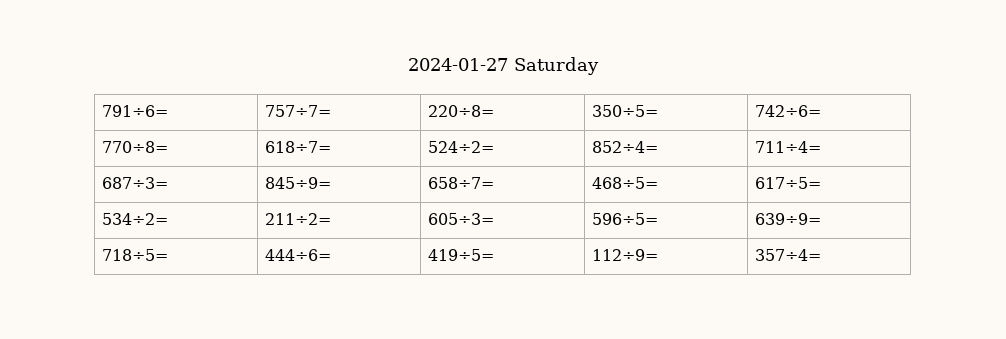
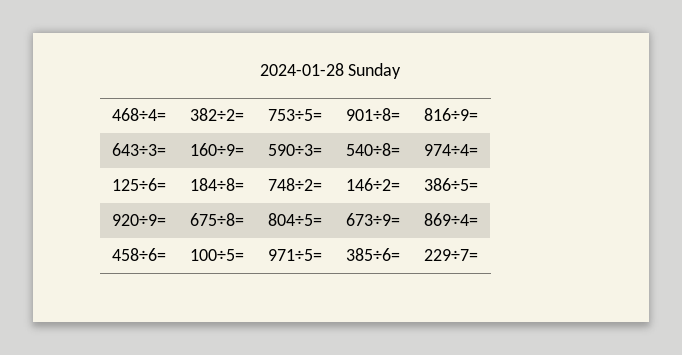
[408,57,599,75] [102,105,169,117] [265,105,332,117] [428,105,495,117] [592,105,659,117] [755,105,822,117] [102,141,169,153] [265,141,332,153] [428,141,495,153] [592,141,659,153] [755,141,822,153] [102,177,169,189] [265,177,332,189] [428,177,495,189] [592,177,659,189] [755,177,822,189] [102,213,169,225] [265,213,332,225] [428,213,495,225] [592,213,659,225] [755,213,822,225] [102,249,169,261] [265,249,332,261] [428,249,495,261] [592,249,659,261] [755,249,822,261] 2024-01-27 Saturday // 791÷6= | 757÷7= | 220÷8= | 350÷5= | 742÷6= // 770÷8= | 618÷7= | 524÷2= | 852÷4= | 711÷4= // 687÷3= | 845÷9= | 658÷7= | 468÷5= | 617÷5= // 534÷2= | 211÷2= | 605÷3= | 596÷5= | 639÷9= // 718÷5= | 444÷6= | 419÷5= | 112÷9= | 357÷4= -> [259,63,402,79] [111,108,166,121] [189,108,244,121] [267,109,322,121] [345,108,400,121] [423,108,478,121] [111,143,166,156] [189,143,244,156] [267,144,322,156] [345,143,400,156] [423,144,478,156] [111,178,166,191] [189,178,244,191] [267,178,322,191] [345,178,400,191] [423,178,478,191] [111,214,166,226] [189,213,244,226] [267,213,322,226] [345,213,400,226] [423,213,478,226] [111,248,166,261] [189,249,244,261] [267,249,322,261] [345,248,400,261] [423,249,478,261] 2024-01-28 Sunday // 468÷4= | 382÷2= | 753÷5= | 901÷8= | 816÷9= // 643÷3= | 160÷9= | 590÷3= | 540÷8= | 974÷4= // 125÷6= | 184÷8= | 748÷2= | 146÷2= | 386÷5= // 920÷9= | 675÷8= | 804÷5= | 673÷9= | 869÷4= // 458÷6= | 100÷5= | 971÷5= | 385÷6= | 229÷7=

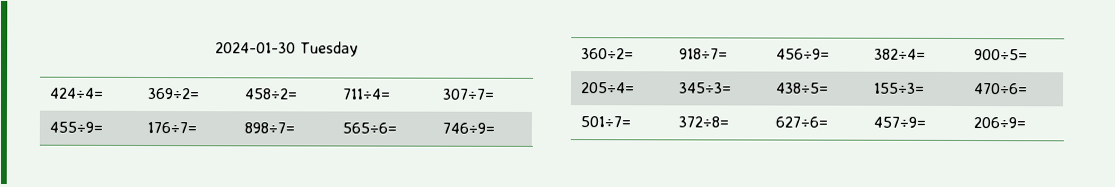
[259,63,402,79] [111,108,166,121] [189,108,244,121] [267,109,322,121] [345,108,400,121] [423,108,478,121] [111,143,166,156] [189,143,244,156] [267,144,322,156] [345,143,400,156] [423,144,478,156] [111,178,166,191] [189,178,244,191] [267,178,322,191] [345,178,400,191] [423,178,478,191] [111,214,166,226] [189,213,244,226] [267,213,322,226] [345,213,400,226] [423,213,478,226] [111,248,166,261] [189,249,244,261] [267,249,322,261] [345,248,400,261] [423,249,478,261] 2024-01-28 Sunday // 468÷4= | 382÷2= | 753÷5= | 901÷8= | 816÷9= // 643÷3= | 160÷9= | 590÷3= | 540÷8= | 974÷4= // 125÷6= | 184÷8= | 748÷2= | 146÷2= | 386÷5= // 920÷9= | 675÷8= | 804÷5= | 673÷9= | 869÷4= // 458÷6= | 100÷5= | 971÷5= | 385÷6= | 229÷7= -> [215,41,360,57] [48,87,104,99] [146,87,200,100] [243,88,298,100] [341,88,391,100] [441,88,495,100] [48,121,103,133] [146,121,197,134] [243,122,295,134] [341,122,397,134] [441,122,495,134] [580,48,634,60] [678,48,728,60] [775,48,830,60] [873,48,926,60] [973,49,1028,61] [580,82,635,94] [678,82,732,94] [775,82,829,94] [873,82,925,94] [972,83,1028,95] [579,116,631,128] [677,116,729,128] [774,116,828,128] [872,116,926,128] [972,117,1026,129] 2024-01-30 Tuesday // 424÷4= | 369÷2= | 458÷2= | 711÷4= | 307÷7= // 455÷9= | 176÷7= | 898÷7= | 565÷6= | 746÷9= // 360÷2= | 918÷7= | 456÷9= | 382÷4= | 900÷5= // 205÷4= | 345÷3= | 438÷5= | 155÷3= | 470÷6= // 501÷7= | 372÷8= | 627÷6= | 457÷9= | 206÷9=

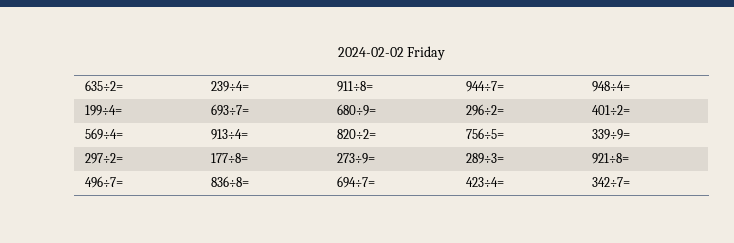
[215,41,360,57] [48,87,104,99] [146,87,200,100] [243,88,298,100] [341,88,391,100] [441,88,495,100] [48,121,103,133] [146,121,197,134] [243,122,295,134] [341,122,397,134] [441,122,495,134] [580,48,634,60] [678,48,728,60] [775,48,830,60] [873,48,926,60] [973,49,1028,61] [580,82,635,94] [678,82,732,94] [775,82,829,94] [873,82,925,94] [972,83,1028,95] [579,116,631,128] [677,116,729,128] [774,116,828,128] [872,116,926,128] [972,117,1026,129] 2024-01-30 Tuesday // 424÷4= | 369÷2= | 458÷2= | 711÷4= | 307÷7= // 455÷9= | 176÷7= | 898÷7= | 565÷6= | 746÷9= // 360÷2= | 918÷7= | 456÷9= | 382÷4= | 900÷5= // 205÷4= | 345÷3= | 438÷5= | 155÷3= | 470÷6= // 501÷7= | 372÷8= | 627÷6= | 457÷9= | 206÷9= -> [337,46,446,60] [85,80,124,91] [211,81,250,92] [337,81,374,92] [466,81,505,92] [592,81,631,92] [85,105,123,116] [211,104,250,116] [337,104,377,116] [466,104,505,116] [592,105,631,115] [85,128,124,140] [211,129,249,140] [337,129,377,139] [466,128,505,139] [592,129,631,140] [85,153,124,164] [211,153,249,163] [337,153,376,164] [466,153,505,164] [592,153,630,164] [85,176,124,188] [211,176,250,187] [337,176,376,188] [466,177,505,187] [592,177,631,187] 2024-02-02 Friday // 635÷2= | 239÷4= | 911÷8= | 944÷7= | 948÷4= // 199÷4= | 693÷7= | 680÷9= | 296÷2= | 401÷2= // 569÷4= | 913÷4= | 820÷2= | 756÷5= | 339÷9= // 297÷2= | 177÷8= | 273÷9= | 289÷3= | 921÷8= // 496÷7= | 836÷8= | 694÷7= | 423÷4= | 342÷7=

